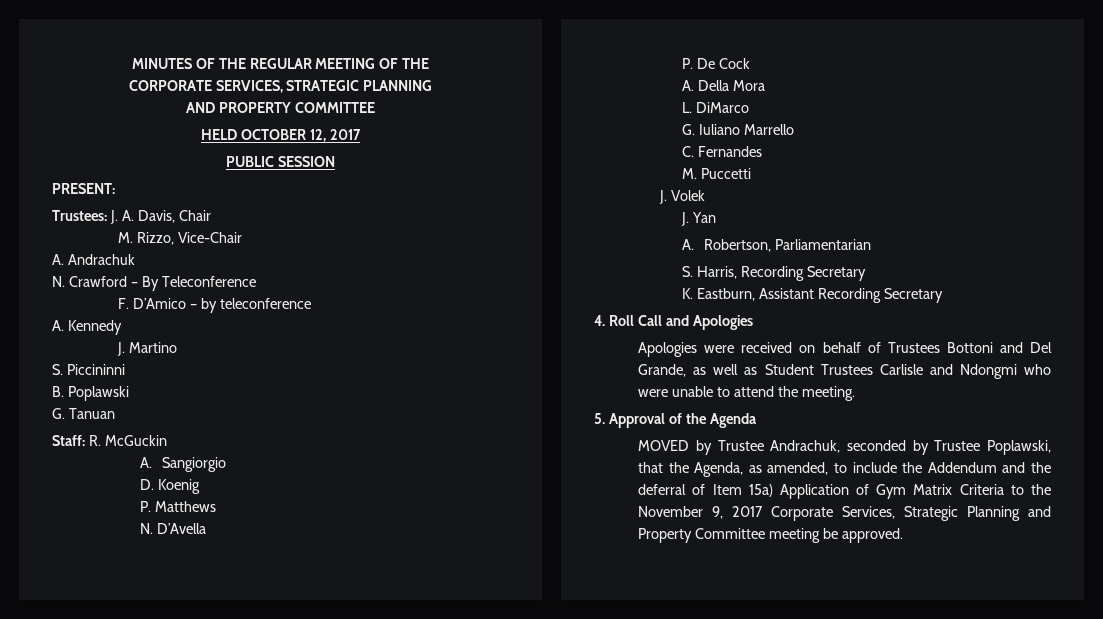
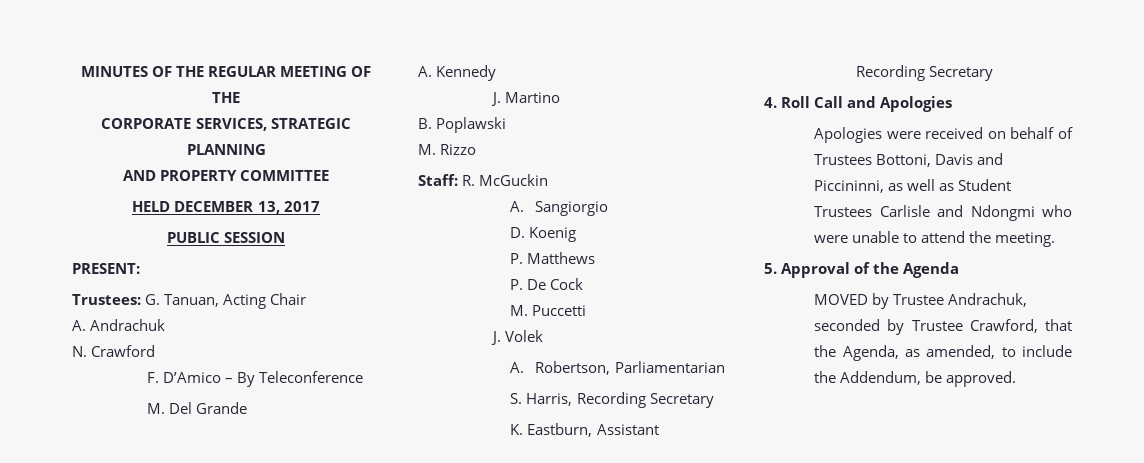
[241,129,326,142] OCTOBER 12, -> [174,201,280,214] DECEMBER 13,
[109,210,211,224] [118,232,243,245] J. A. Davis, Chair // M. Rizzo, Vice-Chair -> [145,293,307,309] G. Tanuan, Acting Chair
(127, 281) none -> [147,372,222,383] // F. D’Amico
[118,298,311,313] F. D’Amico – by teleconference -> [147,402,248,414] M. Del Grande
[52,364,125,375] // S. Piccininni -> (561, 97) none
[52,408,115,419] G. Tanuan -> [418,144,477,155] M. Rizzo
[140,523,207,534] // N. D’Avella -> (596, 258) none
[682,80,766,91] [682,102,750,113] [682,124,795,135] [682,146,763,157] // A. Della Mora // L. DiMarco // G. Iuliano Marrello // C. Fernandes -> (584, 284) none
[681,212,717,226] // J. Yan -> (544, 336) none
[946,342,1052,353] [638,364,687,377] Bottoni and Del Grande, -> [876,153,1004,167] [814,180,885,193] Bottoni, Davis and Piccininni,
[987,440,1051,455] Poplawski, -> [969,319,1038,333] Crawford,
[927,462,1051,473] [638,484,1051,499] [638,506,1051,521] [638,528,820,543] Addendum and the deferral of Item 15a) Application of Gym Matrix Criteria to the November 9, 2017 Corporate Services, Strategic Planning and Property Committee meeting -> [840,371,922,385] Addendum,

